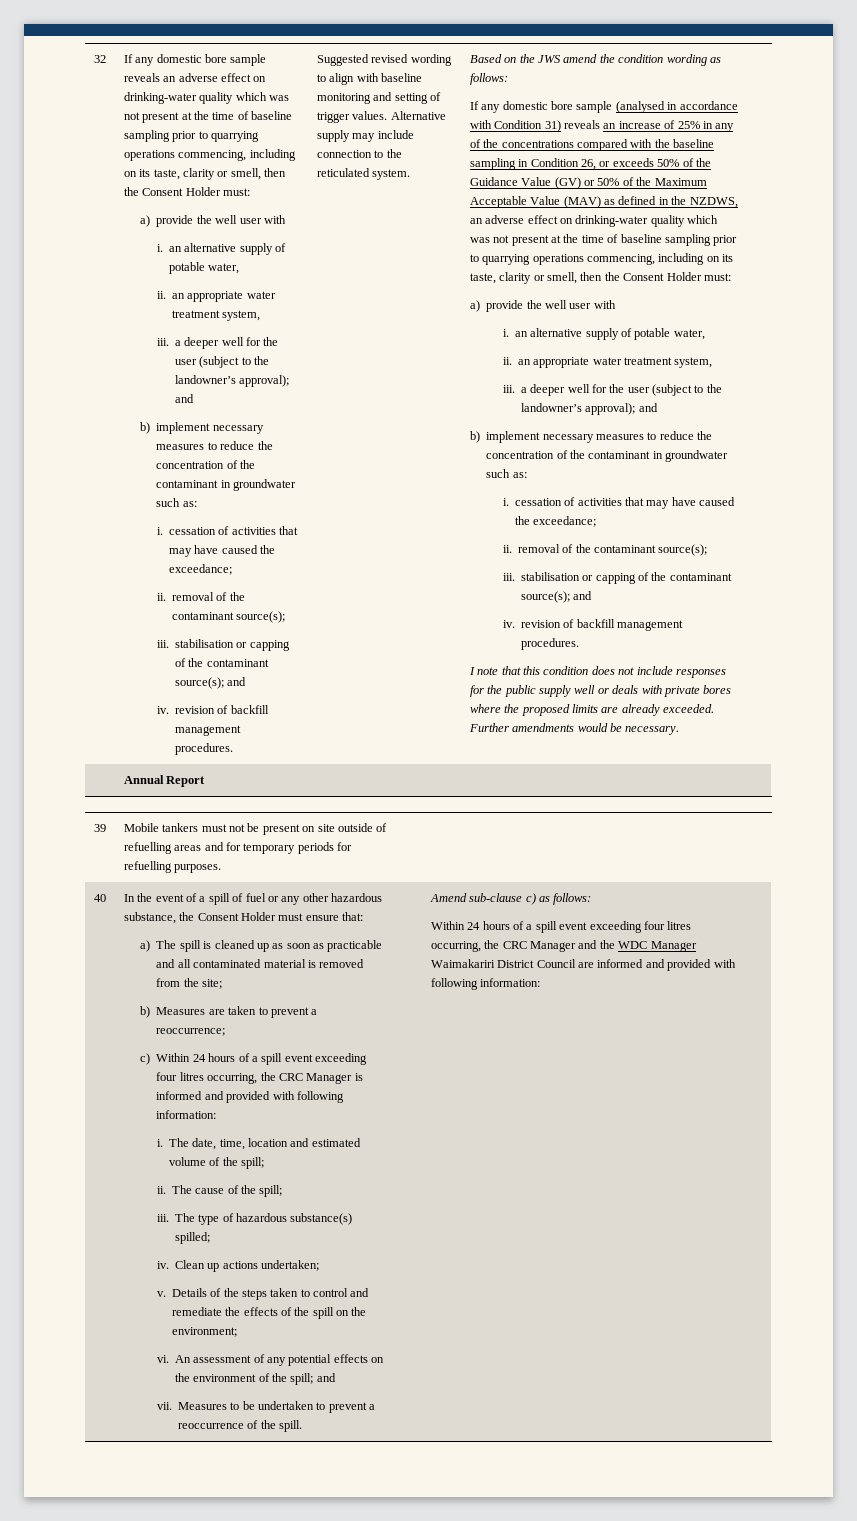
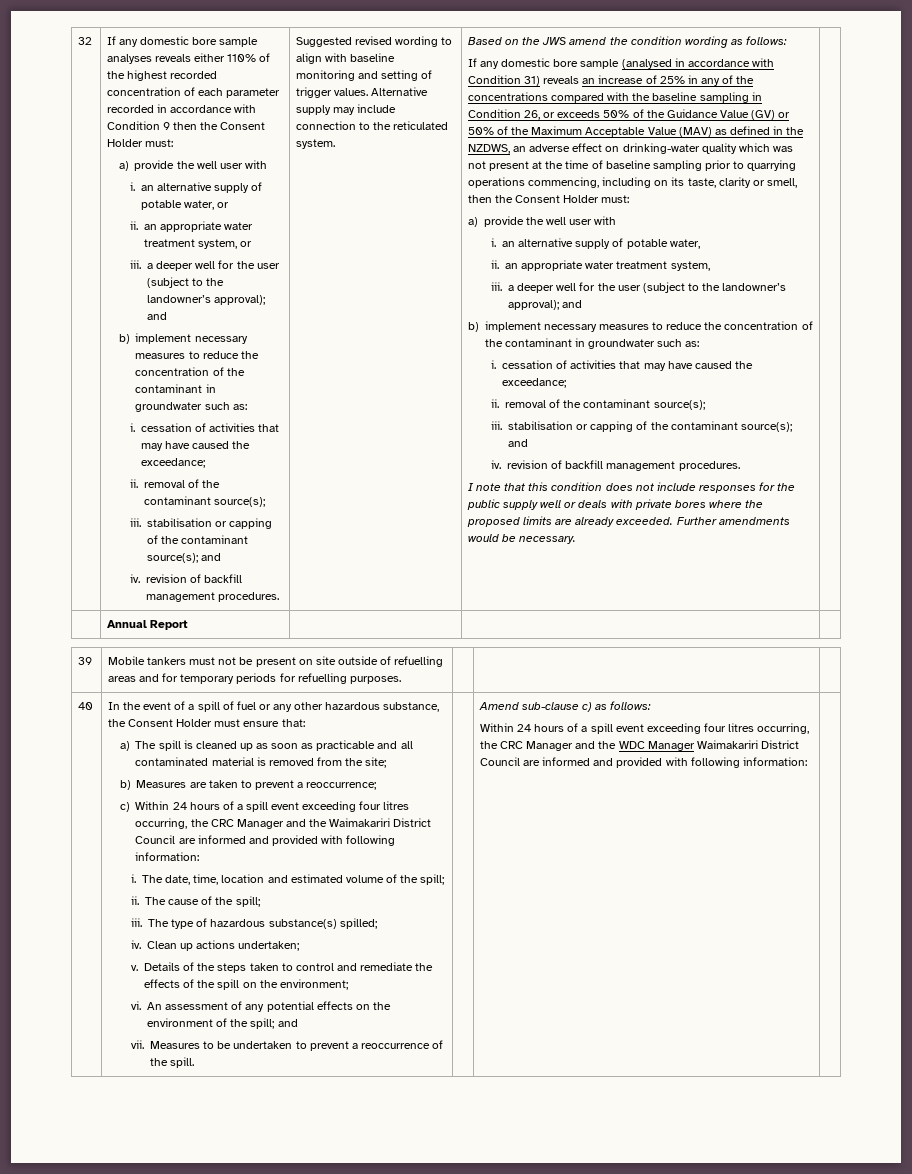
[123,73,267,82] [123,92,290,104] [123,111,293,123] [123,130,260,142] [123,149,296,161] [123,168,261,180] reveals an adverse effect on drinking-water quality which was not present at the time of baseline sampling prior to quarrying operations commencing, including on its taste, clarity or smell, -> [107,53,271,64] [107,70,218,81] [107,87,281,98] [107,104,257,113] [107,121,171,130] analyses reveals either 110% of the highest recorded concentration of each parameter recorded in accordance with Condition 9
[156,291,276,302] [171,310,261,321] // ii. an appropriate water treatment system, -> [217,202,230,208] [130,221,254,232] [144,239,253,249] or // ii. an appropriate water treatment system, or
[354,1073,363,1081] is -> [285,818,432,827] [135,835,196,844] and the Waimakariri District Council are

